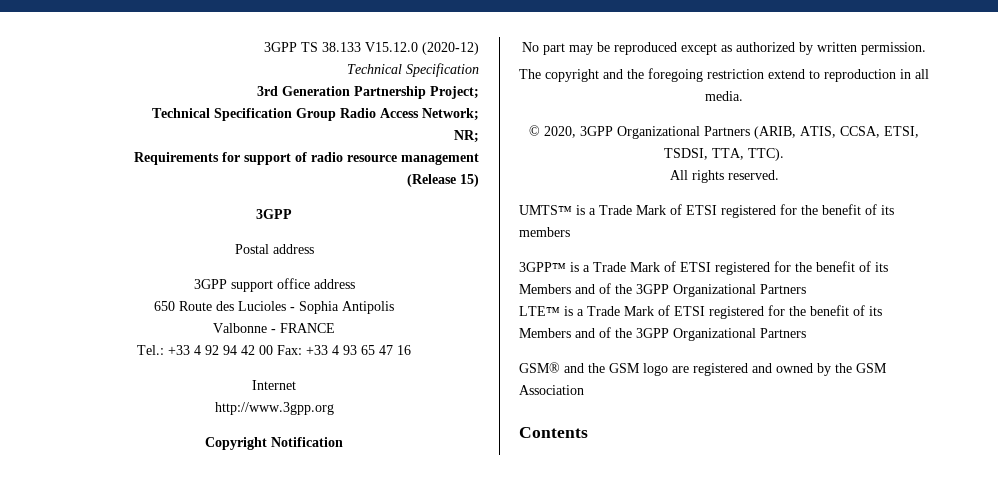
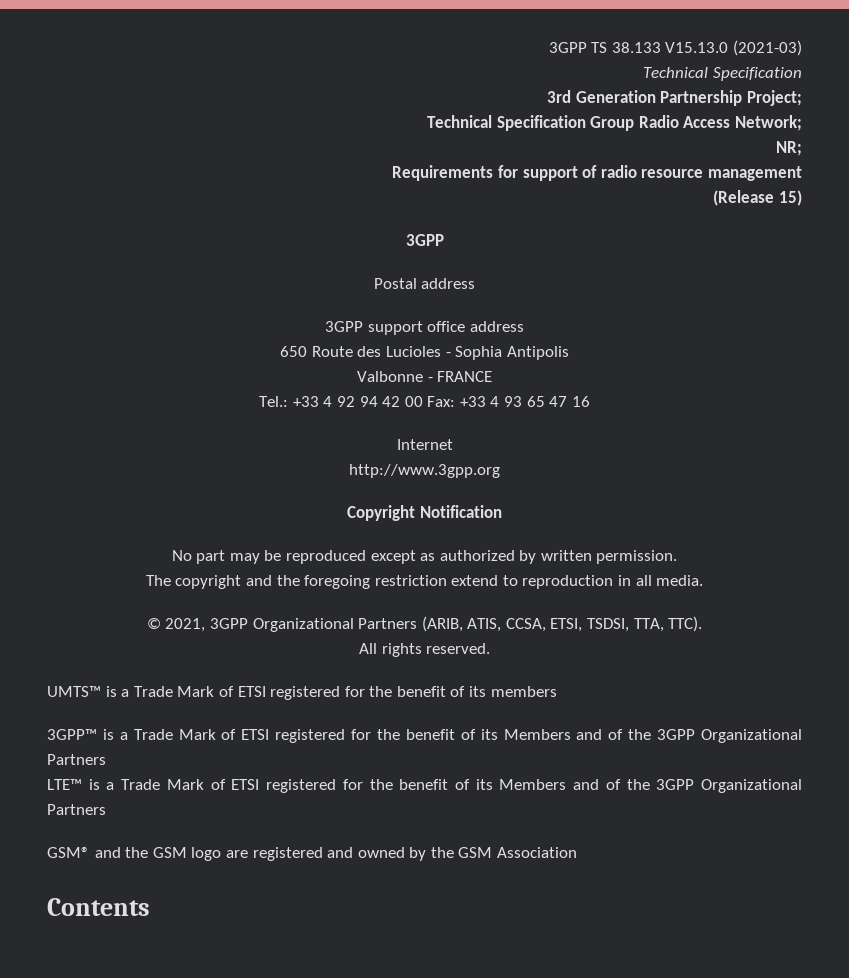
[365,42,479,55] V15.12.0 (2020-12) -> [665,40,803,56] V15.13.0 (2021-03)
[544,126,576,138] 2020, -> [165,618,206,632] 2021,

